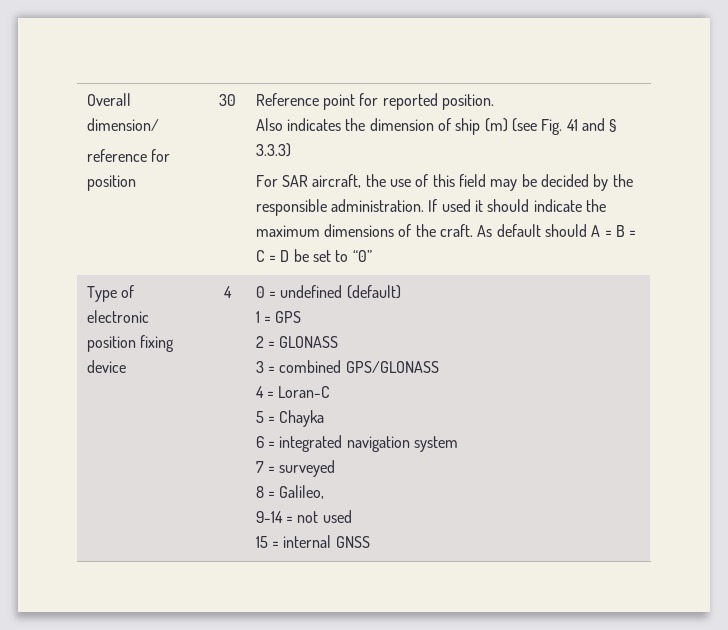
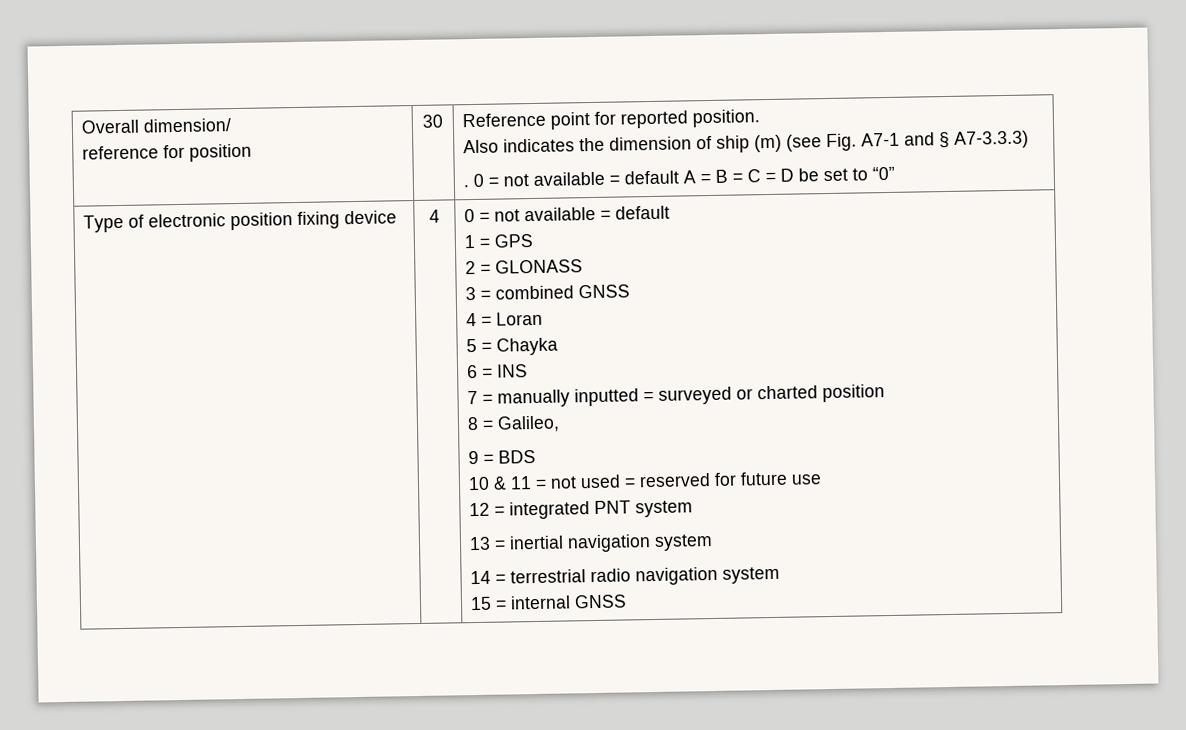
[566,119,578,131] 41 -> [861,132,901,147] A7-1
[255,143,291,157] [255,174,633,191] [255,199,607,216] [255,224,588,237] 3.3.3) // For SAR aircraft, the use of this field may be decided by the responsible administration. If used it should indicate the maximum dimensions of the craft. As default should -> [954,130,1030,149] [463,170,680,188] A7-3.3.3) // . 0 = not available = default
[280,285,401,299] undefined (default) -> [494,205,671,222] not available = default
[345,361,439,373] GPS/GLONASS -> [578,284,631,299] GNSS
[278,386,331,398] Loran-C -> [496,311,544,326] Loran
[279,435,459,452] integrated navigation system -> [496,364,529,378] INS
[279,460,336,477] [255,485,325,499] [255,510,352,523] surveyed // 8 = Galileo, // 9-14 = not used -> [497,384,886,408] [467,415,561,433] [468,449,537,465] [468,471,823,491] [469,500,694,520] [469,533,714,553] [470,566,781,586] manually inputted = surveyed or charted position // 8 = Galileo, // 9 = BDS // 10 & 11 = not used = reserved for future use // 12 = integrated PNT system // 13 = inertial navigation system // 14 = terrestrial radio navigation system

